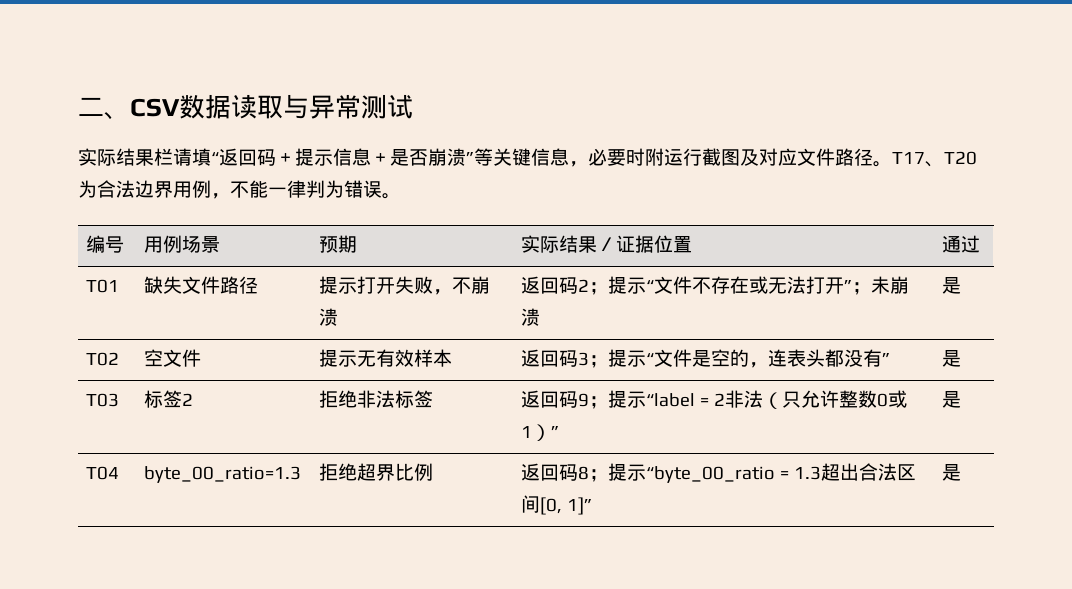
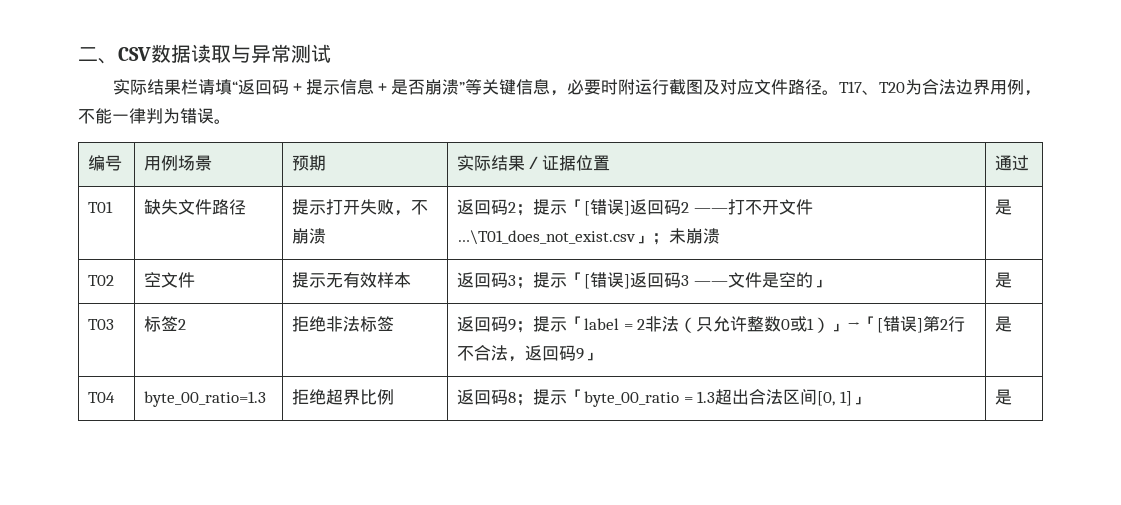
[646,276,853,294] “文件不存在或无法打开” -> [566,199,813,216] [456,230,652,245] 「[错误]返回码2 ——打不开文件…\T01_does_not_exist.csv」
[646,349,891,368] “文件是空的，连表头都没有” -> [566,272,830,289] 「[错误]返回码3 ——文件是空的」
[646,393,696,407] “label -> [566,316,619,330] 「label
[551,426,560,438] ” -> [830,316,966,333] [456,345,601,362] 」→「[错误]第2行不合法，返回码9」
[646,466,776,483] “byte_00_ratio -> [566,389,679,407] 「byte_00_ratio
[567,497,593,515] 1]” -> [839,391,869,406] 1]」

